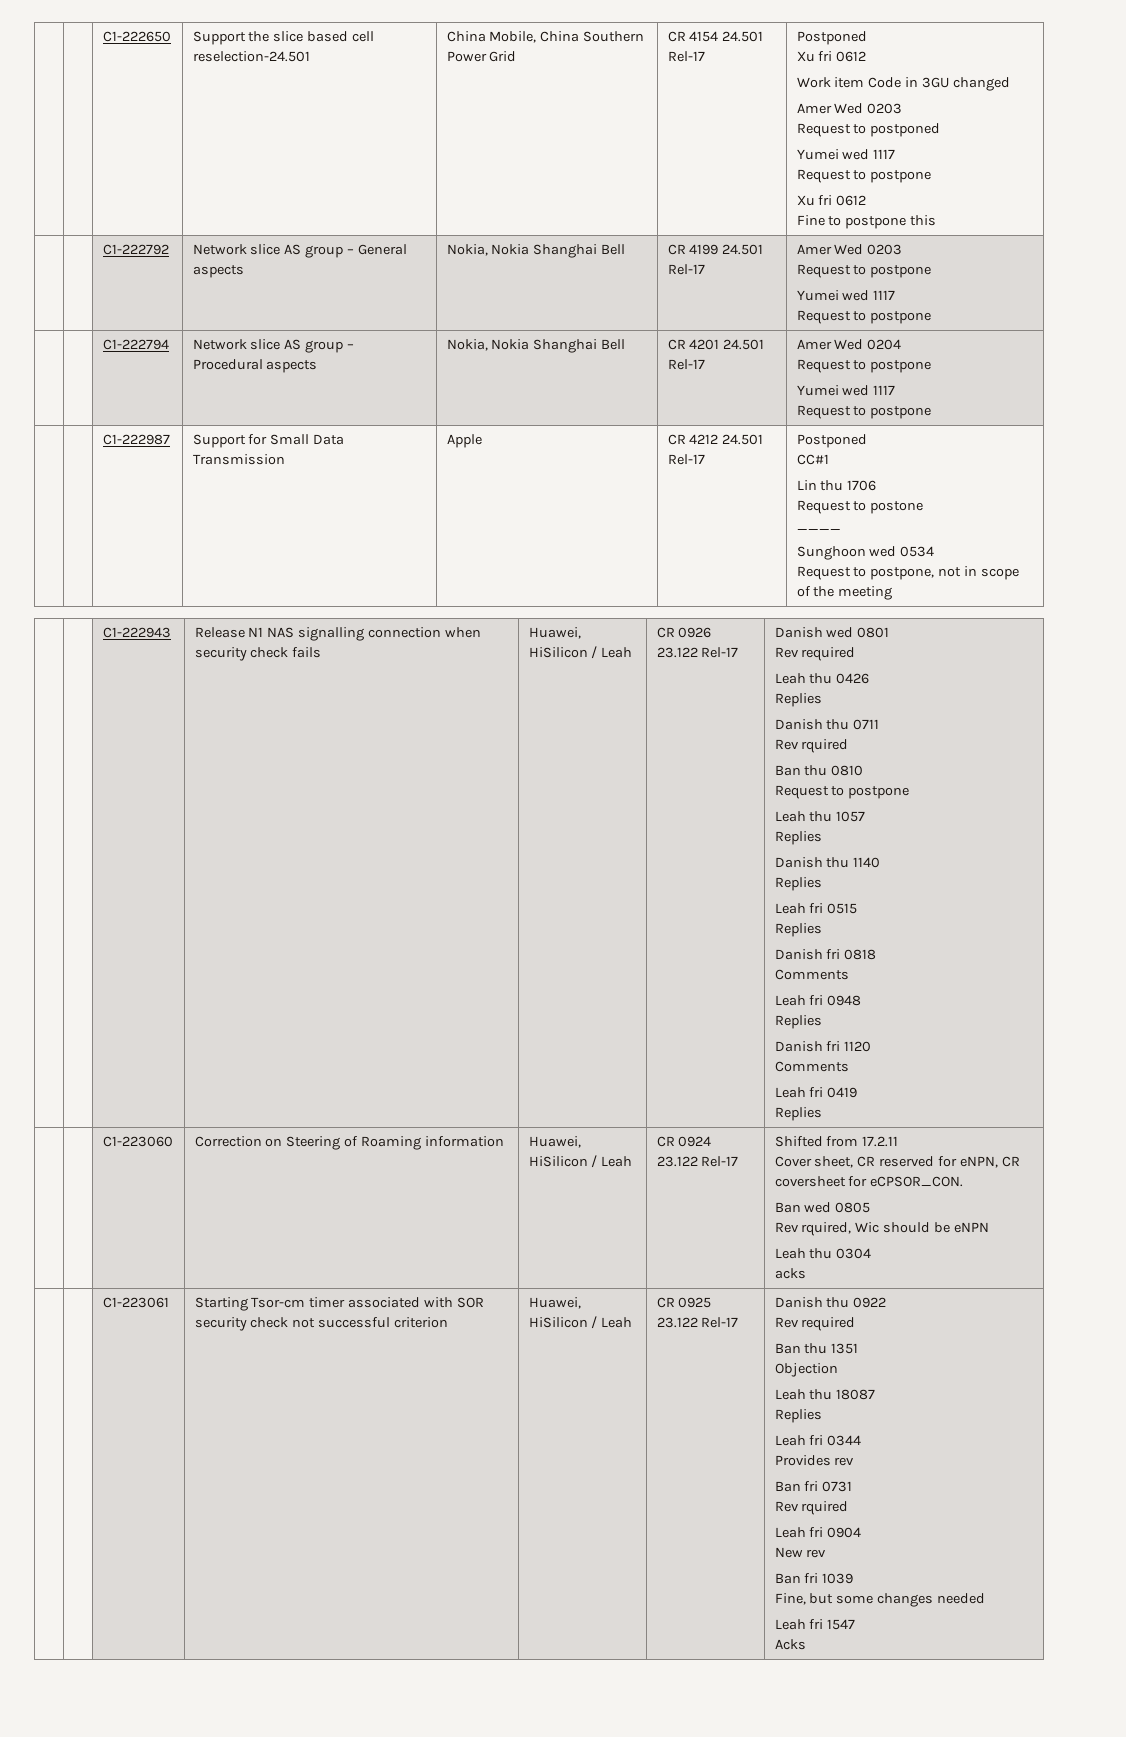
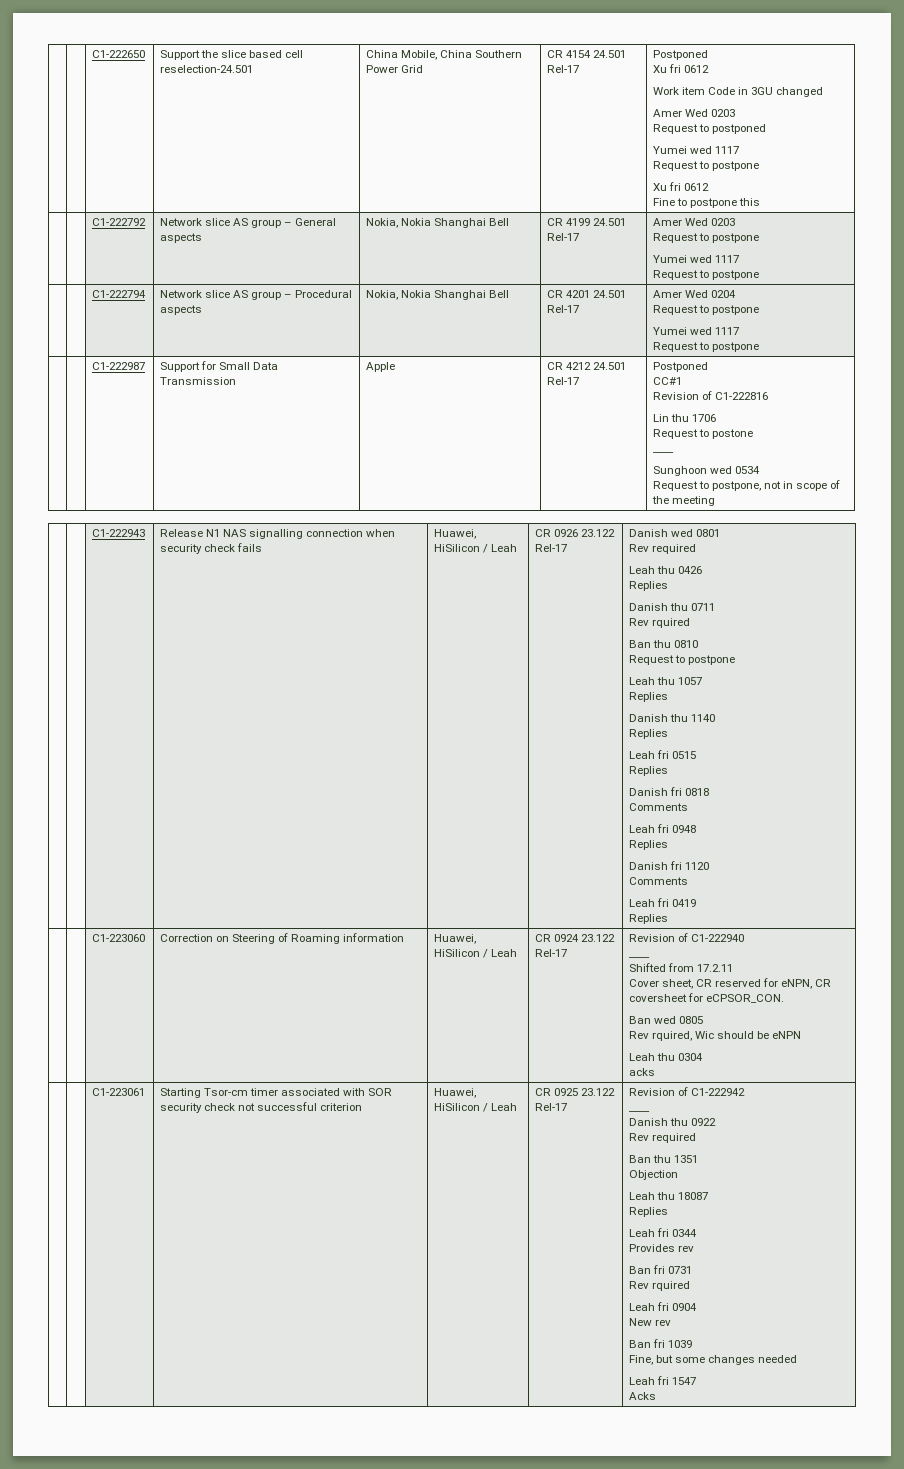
(829, 459) none -> [652,391,768,400] // Revision of C1-222816
(739, 1161) none -> [628,933,744,942] [628,957,650,958] Revision of C1-222940 // ____ //
(739, 1322) none -> [628,1087,745,1096] [628,1111,650,1112] Revision of C1-222942 // ____ //

